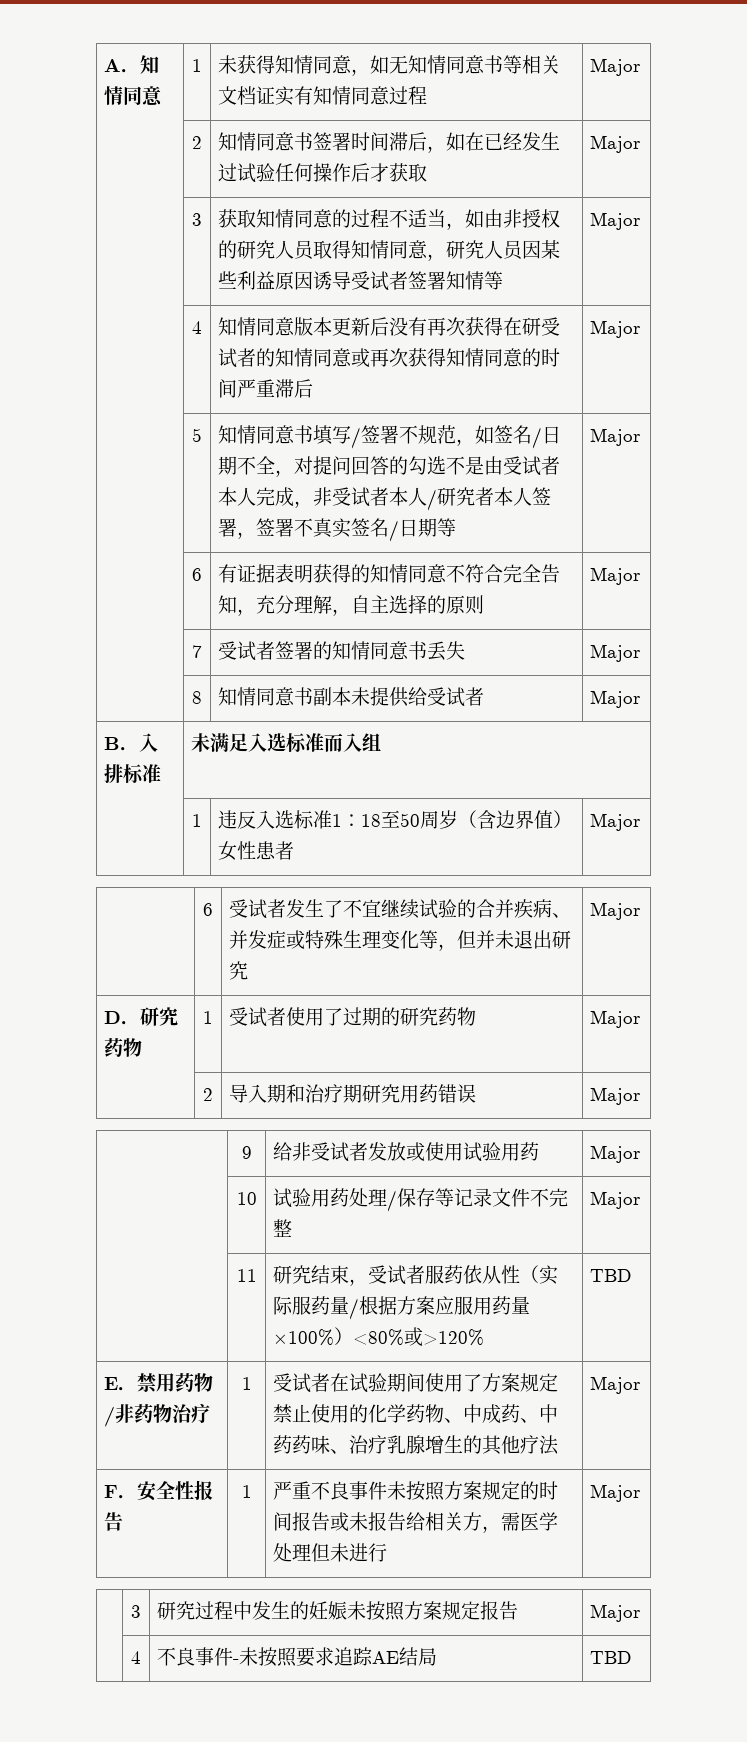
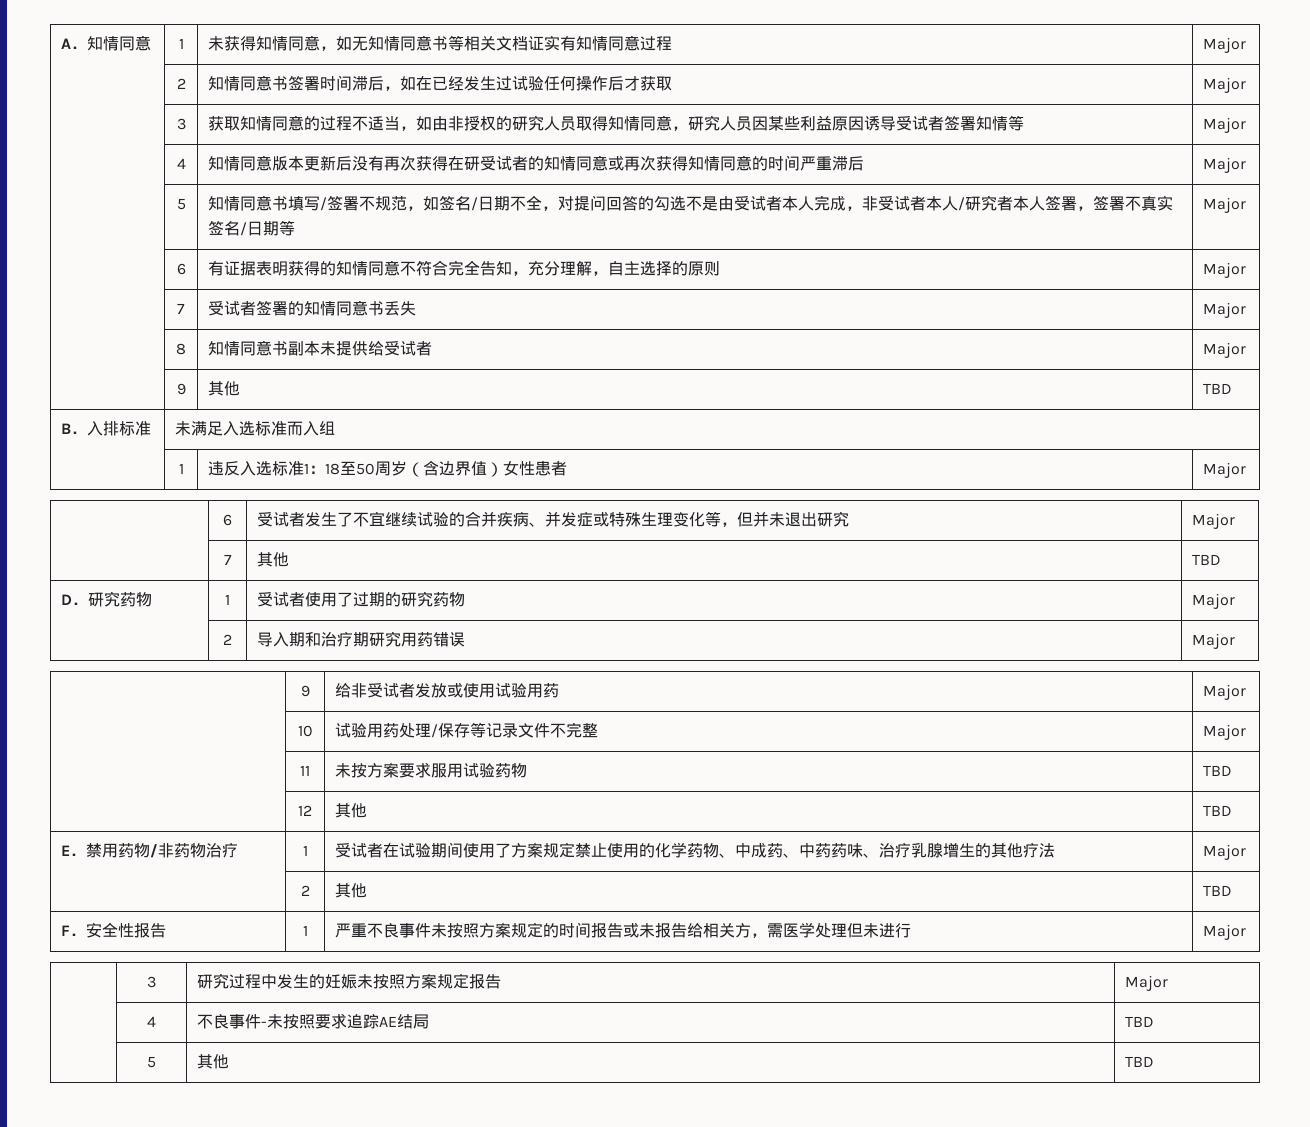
(641, 699) none -> [176,383,186,395] [208,381,241,396] [1203,383,1233,394] // | 9 | 其他 | TBD
(641, 911) none -> [223,554,232,565] [257,552,290,567] [1192,554,1222,565] // | 7 | 其他 | TBD
[273,1265,559,1286] [273,1296,531,1320] [273,1327,485,1347] 研究结束，受试者服药依从性（实际服药量/根据方案应服用药量×100%）<80%或>120% -> [335,762,528,778] [1203,765,1233,776] [298,805,312,816] [335,803,368,818] 未按方案要求服用试验药物 | TBD // | 12 | 其他
(641, 1385) none -> [300,885,310,896] [335,883,368,898] [1203,885,1233,896] // | 2 | 其他 | TBD
(633, 1657) none -> [147,1056,156,1068] [197,1054,230,1069] [1125,1056,1155,1067] // | 5 | 其他 | TBD

